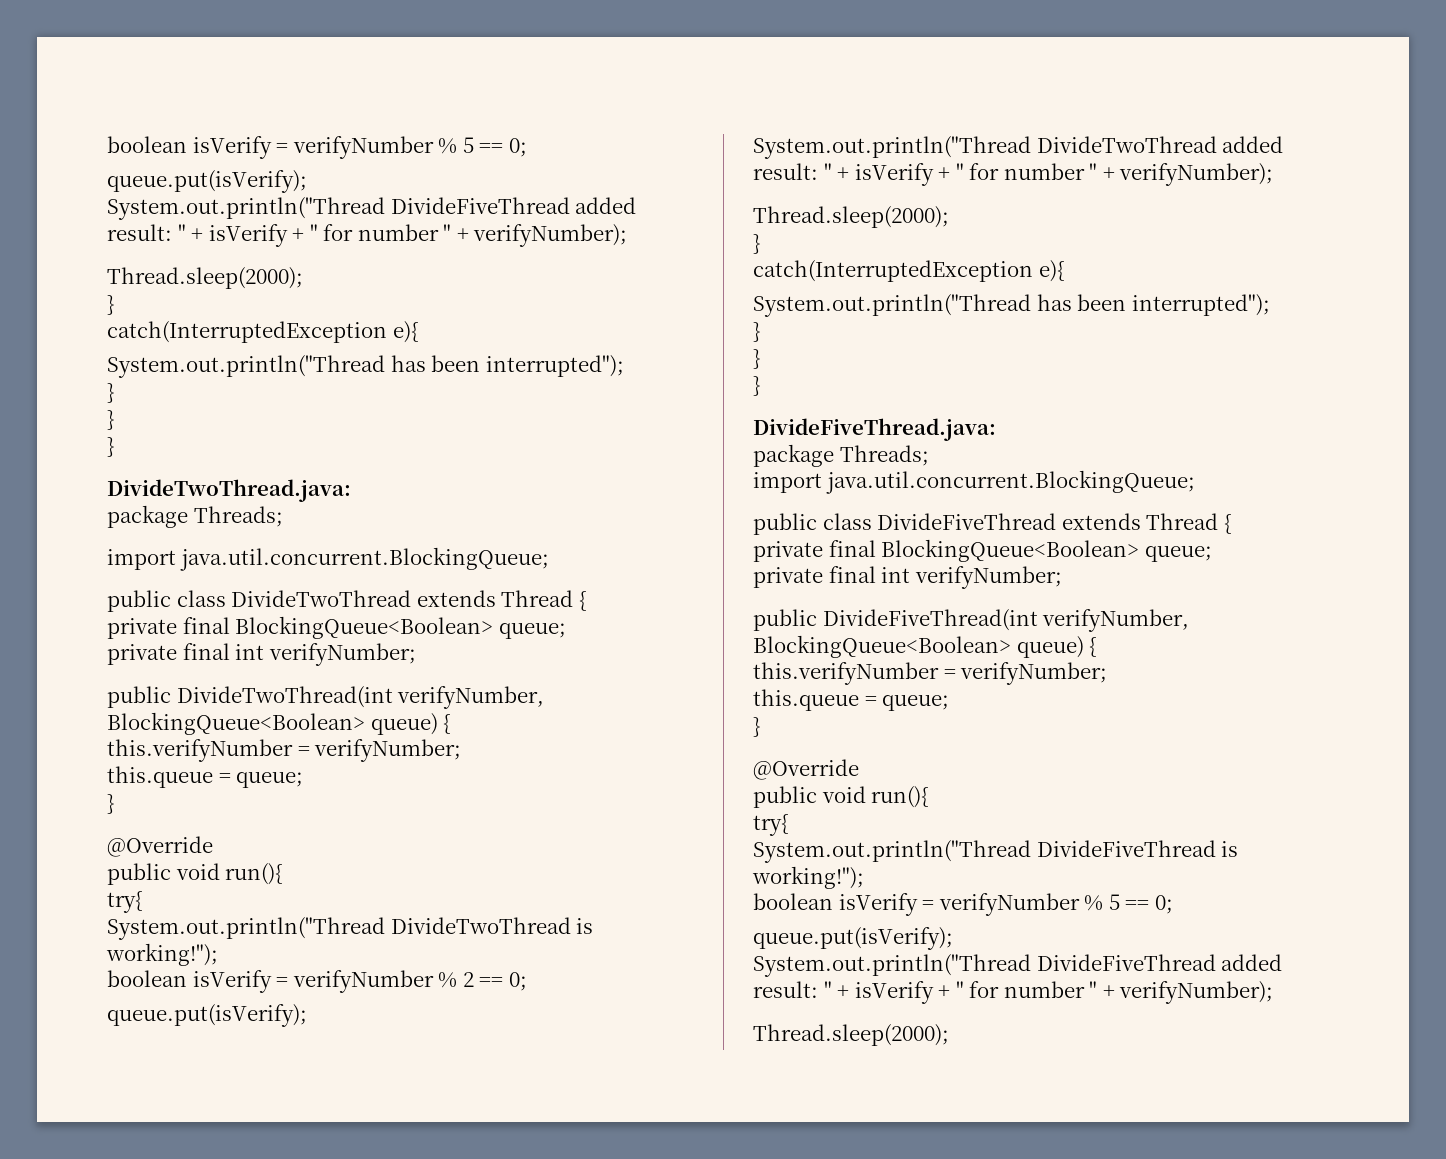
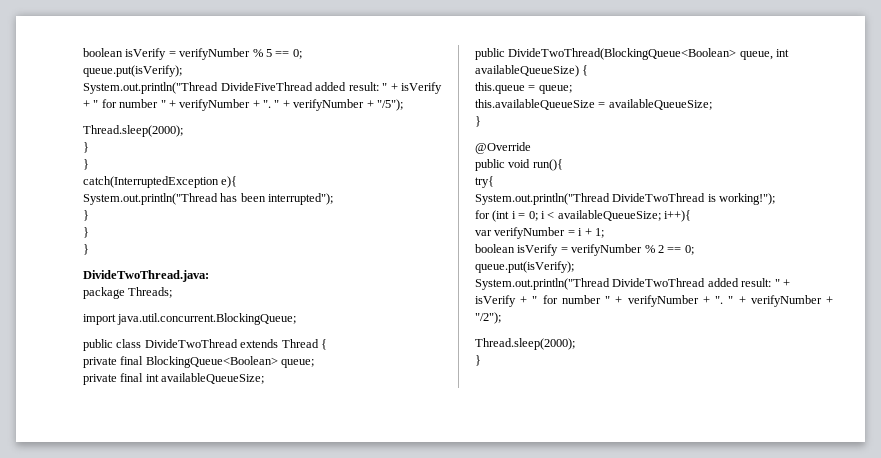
[473,224,628,247] [107,267,303,289] [107,295,115,315] verifyNumber); // Thread.sleep(2000); // } -> [179,99,403,111] [83,125,183,137] [83,142,89,153] [83,159,89,170] verifyNumber + ". " + verifyNumber + "/5"); // Thread.sleep(2000); // } // }
[268,643,416,666] [107,686,545,709] [107,712,452,735] [107,739,462,762] [107,766,304,788] verifyNumber; // public DivideTwoThread(int verifyNumber, BlockingQueue<Boolean> queue) { // this.verifyNumber = verifyNumber; // this.queue = queue; -> [161,373,265,384] [475,48,790,60] [475,65,589,77] [475,82,572,94] [475,99,712,110] availableQueueSize; // public DivideTwoThread(BlockingQueue<Boolean> queue, int availableQueueSize) { // this.queue = queue; // this.availableQueueSize = availableQueueSize;
(218, 954) none -> [475,210,691,222] [475,227,604,239] // for (int i = 0; i < availableQueueSize; i++){ // var verifyNumber = i + 1;
[1119,163,1274,186] [753,206,949,228] [753,234,761,254] [753,260,1065,282] [753,294,1270,317] [753,322,761,342] [753,349,761,369] [753,376,761,396] [753,418,996,441] [753,444,929,467] [753,470,1195,494] [753,513,1232,535] [753,539,1212,562] [753,566,1062,589] [753,609,1190,632] [753,635,1098,658] [753,662,1108,685] [753,689,950,711] [753,717,761,737] [753,759,859,780] [753,786,930,808] [753,814,789,836] [753,840,1239,863] [752,866,864,889] [753,893,1173,916] [753,927,953,950] [753,954,1283,977] [753,981,1274,1004] [753,1024,949,1046] verifyNumber); // Thread.sleep(2000); // } // catch(InterruptedException e){ // System.out.println("Thread has been interrupted"); // } // } // } // DivideFiveThread.java: // package Threads; // import java.util.concurrent.BlockingQueue; // public class DivideFiveThread extends Thread { // private final BlockingQueue<Boolean> queue; // private final int verifyNumber; // public DivideFiveThread(int verifyNumber, BlockingQueue<Boolean> queue) { // this.verifyNumber = verifyNumber; // this.queue = queue; // } // @Override // public void run(){ // try{ // System.out.println("Thread DivideFiveThread is working!"); // boolean isVerify = verifyNumber % 5 == 0; // queue.put(isVerify); // System.out.println("Thread DivideFiveThread added result: " + isVerify + " for number " + verifyNumber); // Thread.sleep(2000); -> [627,295,833,307] [475,312,501,324] [475,338,575,350] [475,355,481,366] verifyNumber + ". " + verifyNumber + "/2"); // Thread.sleep(2000); // }

